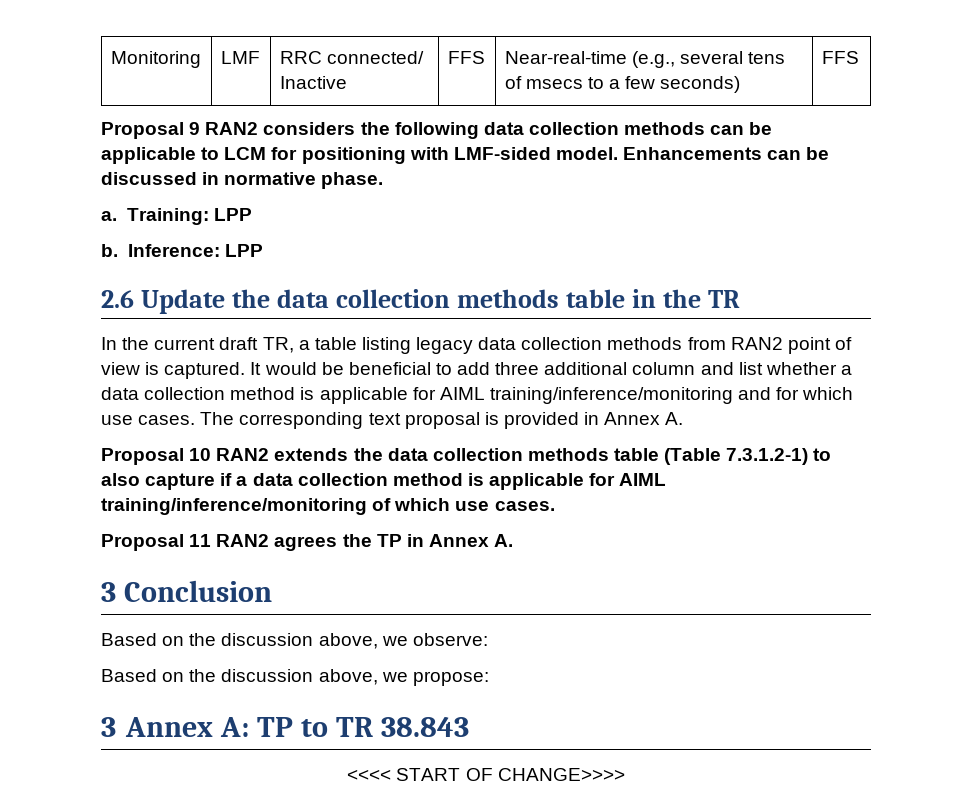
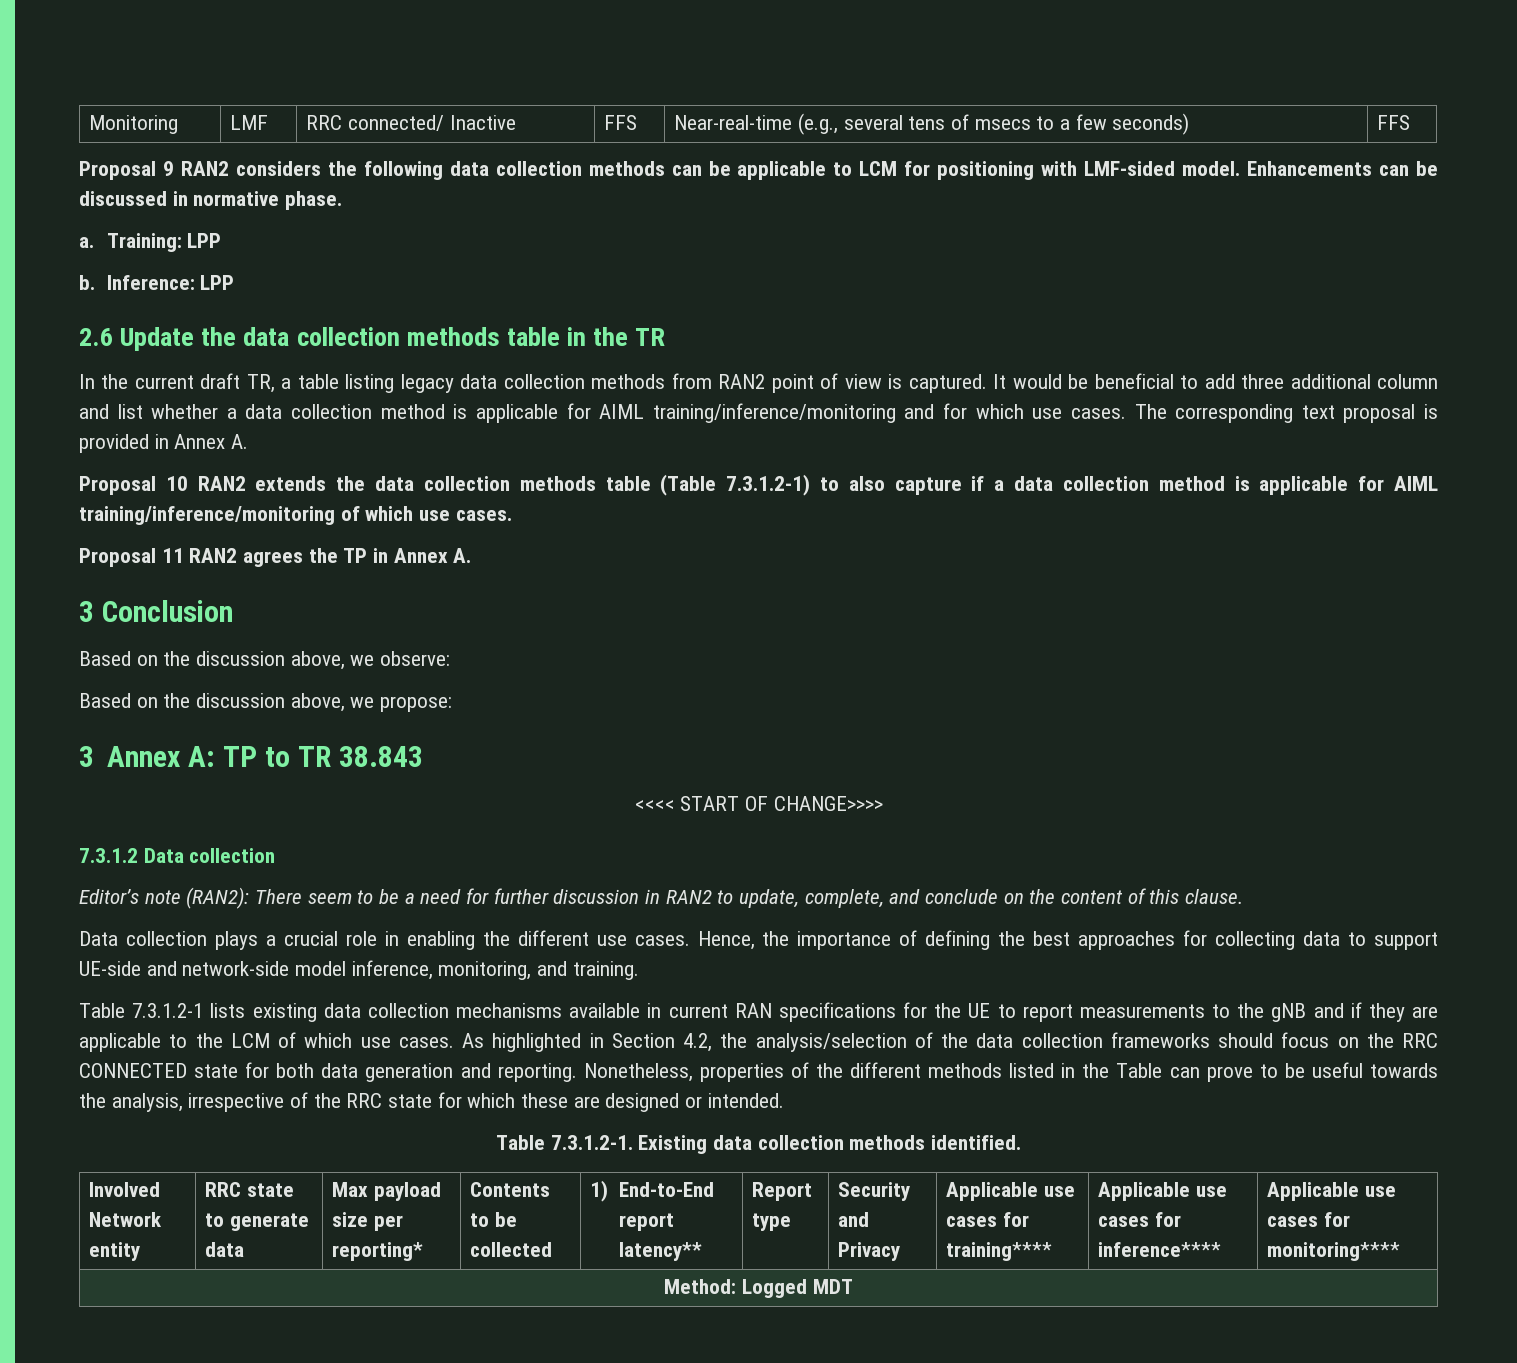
(625, 774) none -> [79,848,276,863] [79,887,1244,909] [79,930,1438,950] [79,960,639,980] [79,1002,1439,1022] [79,1032,1438,1052] [79,1062,1439,1082] [79,1092,784,1112] [495,1135,1022,1154] [89,1182,161,1197] [89,1212,163,1227] [89,1242,141,1261] [205,1182,295,1197] [205,1213,310,1231] [205,1242,245,1257] [332,1182,442,1201] [332,1212,404,1231] [332,1242,424,1261] [470,1182,551,1197] [470,1212,518,1227] [470,1242,553,1257] [590,1180,714,1202] [618,1213,674,1231] [618,1242,702,1261] [752,1182,813,1201] [752,1213,792,1231] [838,1182,911,1201] [838,1212,870,1227] [838,1242,901,1261] [946,1182,1076,1201] [946,1212,1030,1227] [946,1242,1053,1261] [1098,1182,1228,1201] [1098,1212,1182,1227] [1098,1242,1222,1257] [1267,1182,1397,1201] [1267,1212,1351,1227] [1267,1242,1401,1261] [664,1279,853,1298] // 7.3.1.2 Data collection // Editor’s note (RAN2): There seem to be a need for further discussion in RAN2 to update, complete, and conclude on the content of this clause. // Data collection plays a crucial role in enabling the different use cases. Hence, the importance of defining the best approaches for collecting data to support UE-side and network-side model inference, monitoring, and training. // Table 7.3.1.2-1 lists existing data collection mechanisms available in current RAN specifications for the UE to report measurements to the gNB and if they are applicable to the LCM of which use cases. As highlighted in Section 4.2, the analysis/selection of the data collection frameworks should focus on the RRC CONNECTED state for both data generation and reporting. Nonetheless, properties of the different methods listed in the Table can prove to be useful towards the analysis, irrespective of the RRC state for which these are designed or intended. // Table 7.3.1.2-1. Existing data collection methods identified. // Involved Network entity | RRC state to generate data | Max payload size per reporting* | Contents to be collected | 1) End-to-End report latency** | Report type | Security and Privacy | Applicable use cases for training**** | Applicable use cases for inference**** | Applicable use cases for monitoring**** // Method: Logged MDT

